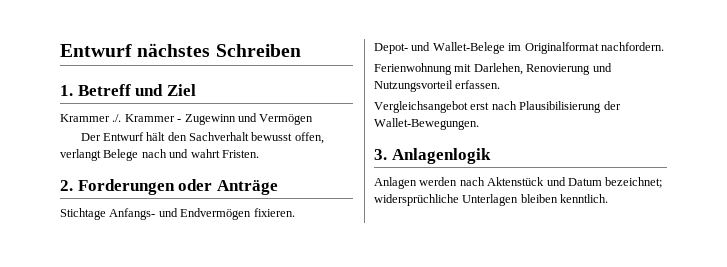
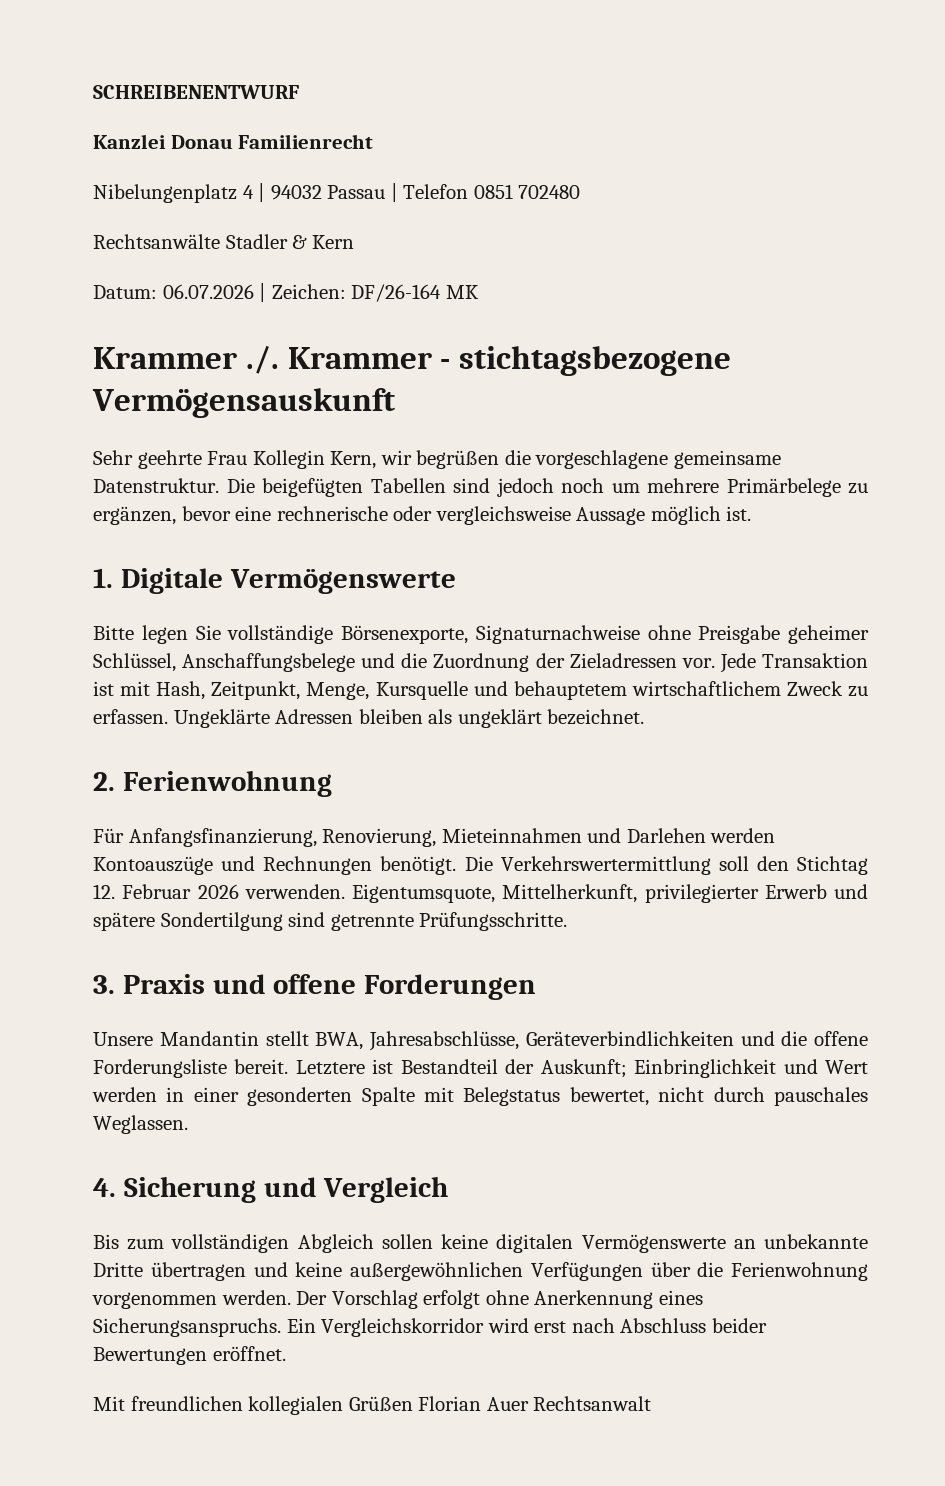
[60,43,301,57] [60,84,196,96] [60,113,314,125] [80,132,324,144] [60,149,259,161] [60,179,278,195] [60,208,295,220] [374,42,664,54] [374,63,612,75] [374,80,501,92] [374,101,621,113] [374,118,479,130] [374,148,491,164] [374,177,663,189] [374,194,609,206] Entwurf nächstes Schreiben // 1. Betreff und Ziel // Krammer ./. Krammer - Zugewinn und Vermögen // Der Entwurf hält den Sachverhalt bewusst offen, verlangt Belege nach und wahrt Fristen. // 2. Forderungen oder Anträge // Stichtage Anfangs- und Endvermögen fixieren. // Depot- und Wallet-Belege im Originalformat nachfordern. // Ferienwohnung mit Darlehen, Renovierung und Nutzungsvorteil erfassen. // Vergleichsangebot erst nach Plausibilisierung der Wallet-Bewegungen. // 3. Anlagenlogik // Anlagen werden nach Aktenstück und Datum bezeichnet; widersprüchliche Unterlagen bleiben kenntlich. -> [93,85,299,99] [93,134,374,149] [93,183,581,203] [93,234,354,249] [93,283,479,302] [93,345,732,376] [92,388,395,418] [93,450,781,469] [93,478,868,497] [93,506,752,525] [93,568,456,594] [93,625,869,644] [93,653,868,673] [93,681,869,700] [93,709,645,728] [93,770,332,797] [93,828,776,847] [93,856,868,875] [93,884,868,903] [93,912,568,931] [93,974,537,1000] [93,1031,868,1051] [93,1059,869,1078] [92,1087,868,1106] [93,1115,188,1134] [93,1176,449,1203] [93,1234,868,1253] [93,1262,868,1281] [92,1290,703,1309] [93,1318,767,1337] [93,1346,286,1365] [93,1396,652,1415] SCHREIBENENTWURF // Kanzlei Donau Familienrecht // Nibelungenplatz 4 | 94032 Passau | Telefon 0851 702480 // Rechtsanwälte Stadler & Kern // Datum: 06.07.2026 | Zeichen: DF/26-164 MK // Krammer ./. Krammer - stichtagsbezogene Vermögensauskunft // Sehr geehrte Frau Kollegin Kern, wir begrüßen die vorgeschlagene gemeinsame Datenstruktur. Die beigefügten Tabellen sind jedoch noch um mehrere Primärbelege zu ergänzen, bevor eine rechnerische oder vergleichsweise Aussage möglich ist. // 1. Digitale Vermögenswerte // Bitte legen Sie vollständige Börsenexporte, Signaturnachweise ohne Preisgabe geheimer Schlüssel, Anschaffungsbelege und die Zuordnung der Zieladressen vor. Jede Transaktion ist mit Hash, Zeitpunkt, Menge, Kursquelle und behauptetem wirtschaftlichem Zweck zu erfassen. Ungeklärte Adressen bleiben als ungeklärt bezeichnet. // 2. Ferienwohnung // Für Anfangsfinanzierung, Renovierung, Mieteinnahmen und Darlehen werden Kontoauszüge und Rechnungen benötigt. Die Verkehrswertermittlung soll den Stichtag 12. Februar 2026 verwenden. Eigentumsquote, Mittelherkunft, privilegierter Erwerb und spätere Sondertilgung sind getrennte Prüfungsschritte. // 3. Praxis und offene Forderungen // Unsere Mandantin stellt BWA, Jahresabschlüsse, Geräteverbindlichkeiten und die offene Forderungsliste bereit. Letztere ist Bestandteil der Auskunft; Einbringlichkeit und Wert werden in einer gesonderten Spalte mit Belegstatus bewertet, nicht durch pauschales Weglassen. // 4. Sicherung und Vergleich // Bis zum vollständigen Abgleich sollen keine digitalen Vermögenswerte an unbekannte Dritte übertragen und keine außergewöhnlichen Verfügungen über die Ferienwohnung vorgenommen werden. Der Vorschlag erfolgt ohne Anerkennung eines Sicherungsanspruchs. Ein Vergleichskorridor wird erst nach Abschluss beider Bewertungen eröffnet. // Mit freundlichen kollegialen Grüßen Florian Auer Rechtsanwalt

